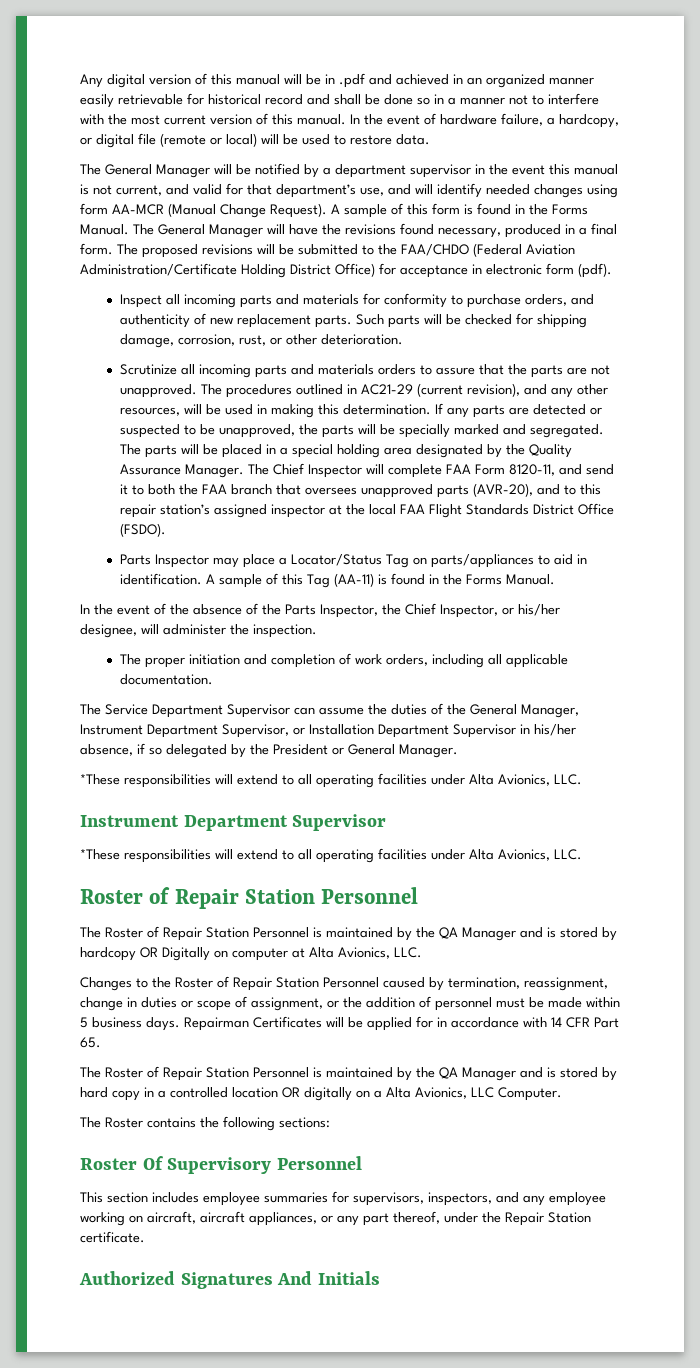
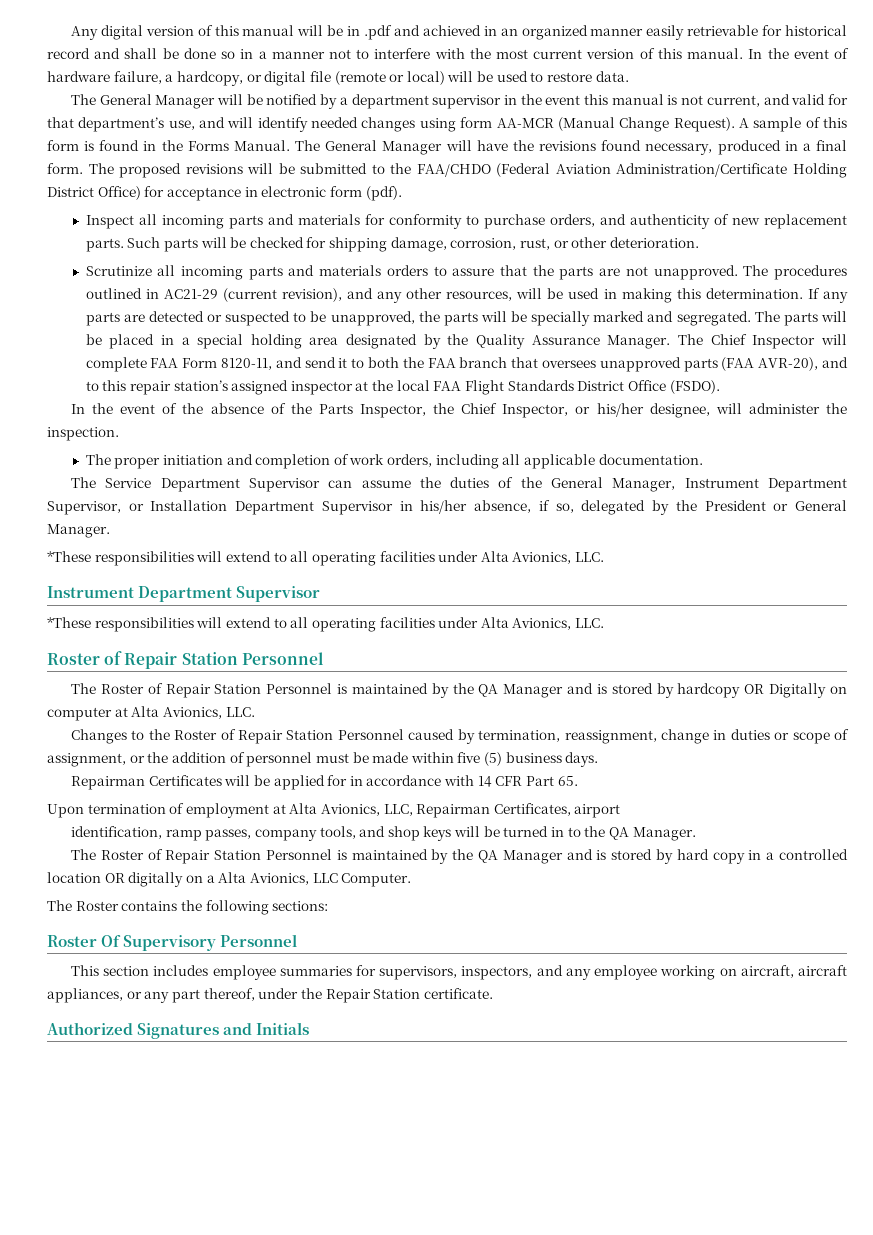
[472,483,533,497] (AVR-20), -> [721,357,819,371] (FAA AVR-20),
[119,554,587,568] [119,573,555,588] // Parts Inspector may place a Locator/Status Tag on parts/appliances to aid in identification. A sample of this Tag (AA-11) is found in the Forms Manual. -> (720, 387) none
[149,747,162,755] so -> [555,503,574,513] so,
[80,1017,88,1028] 5 -> [457,752,503,766] five (5)
(180, 1024) none -> (599, 759) //
(101, 1042) none -> [47,803,621,818] [70,826,696,841] // Upon termination of employment at Alta Avionics, LLC, Repairman Certificates, airport // identification, ramp passes, company tools, and shop keys will be turned in to the QA Manager.
[277,1271,313,1285] And -> [223,1023,253,1035] and

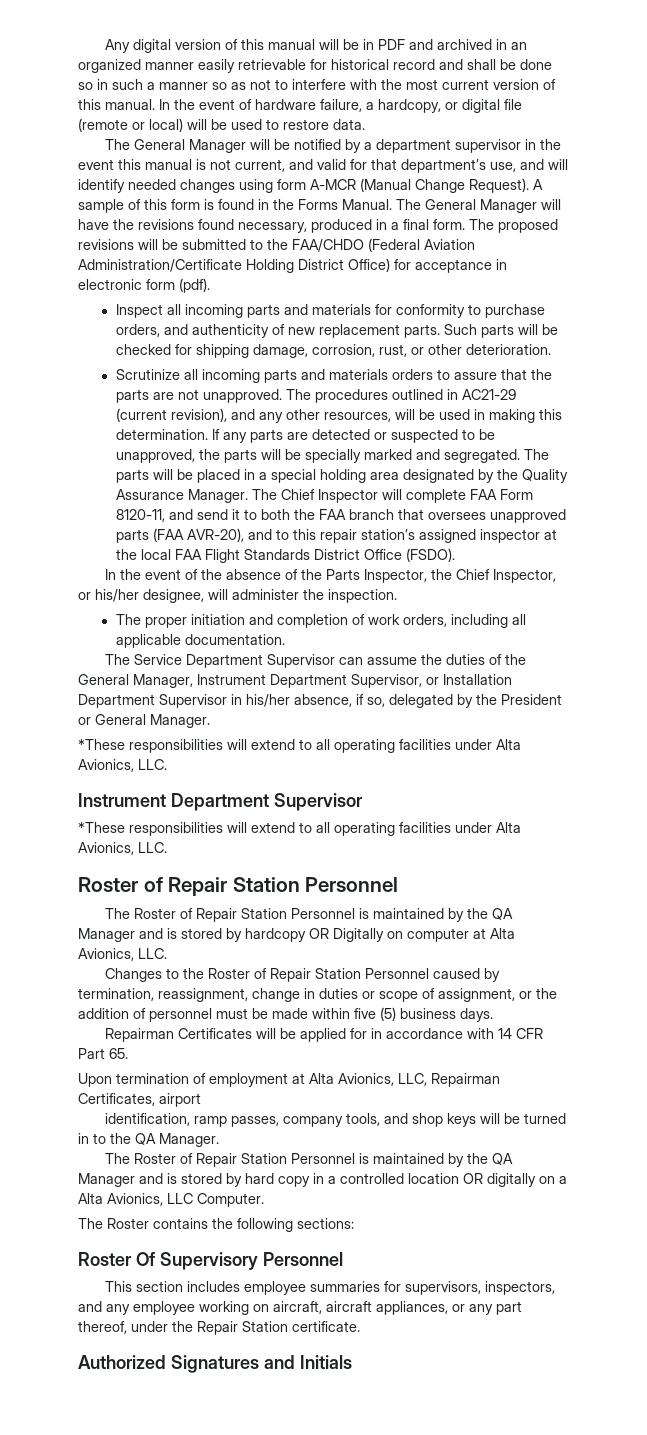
[364,25,481,40] .pdf and achieved -> [377,39,492,50] PDF and archived
(254, 54) none -> [112,79,143,90] such
(325, 55) none -> [212,82,246,90] so as
[496,118,554,128] AA-MCR -> [310,179,356,190] A-MCR

